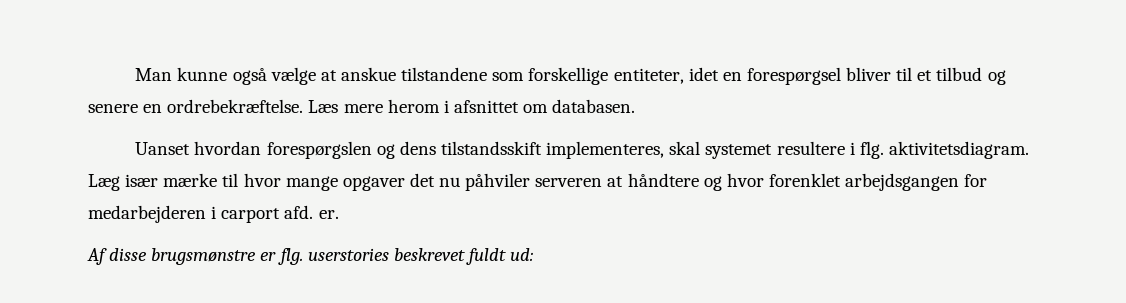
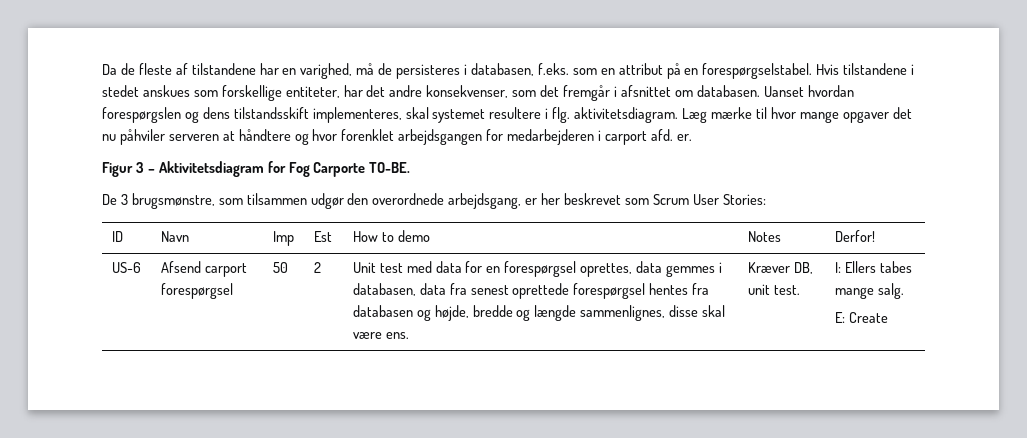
[135,67,1006,85] [88,99,440,113] Man kunne også vælge at anskue tilstandene som forskellige entiteter, idet en forespørgsel bliver til et tilbud og senere en ordrebekræftelse. Læs mere herom -> [102,63,915,79] [102,85,611,101] Da de fleste af tilstandene har en varighed, må de persisteres i databasen, f.eks. som en attribut på en forespørgselstabel. Hvis tilstandene i stedet anskues som forskellige entiteter, har det andre konsekvenser, som det fremgår
(636, 106) // -> (760, 91) none
[125,174,159,187] især -> (708, 115) none
[87,248,534,265] Af disse brugsmønstre er flg. userstories beskrevet fuldt ud: -> [102,161,411,177] [102,193,766,209] [111,231,123,242] [160,231,189,242] [272,231,294,246] [313,231,332,242] [352,230,430,242] [747,231,781,242] [834,230,875,242] [111,262,141,273] [160,261,247,277] [160,283,233,299] [272,262,288,273] [313,262,321,273] [352,261,722,277] [352,283,710,299] [352,305,726,321] [352,332,409,339] [747,262,813,274] [747,284,800,295] [834,261,912,273] [834,283,904,299] [834,312,888,323] Figur 3 – Aktivitetsdiagram for Fog Carporte TO-BE. // De 3 brugsmønstre, som tilsammen udgør den overordnede arbejdsgang, er her beskrevet som Scrum User Stories: // ID | Navn | Imp | Est | How to demo | Notes | Derfor! // US-6 | Afsend carport forespørgsel | 50 | 2 | Unit test med data for en forespørgsel oprettes, data gemmes i databasen, data fra senest oprettede forespørgsel hentes fra databasen og højde, bredde og længde sammenlignes, disse skal være ens. | Kræver DB, unit test. | I: Ellers tabes mange salg. // E: Create

